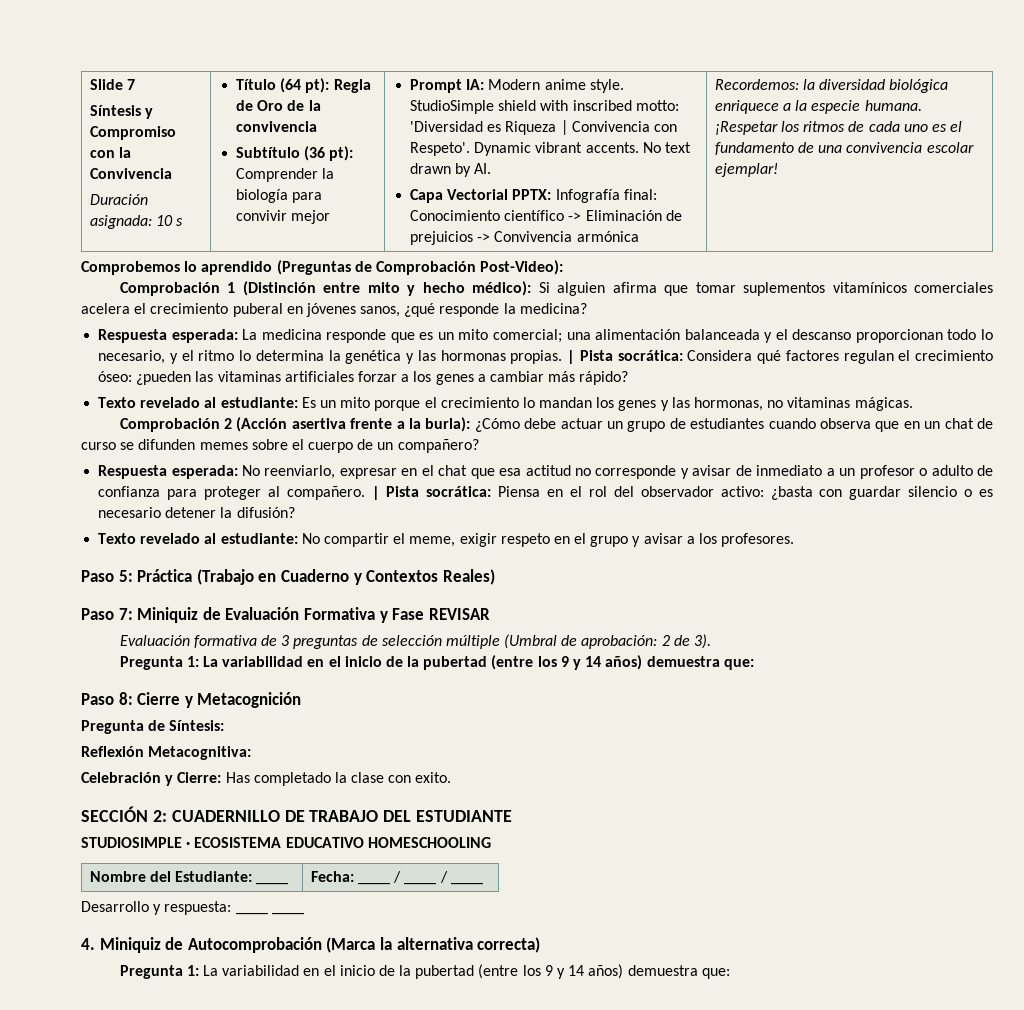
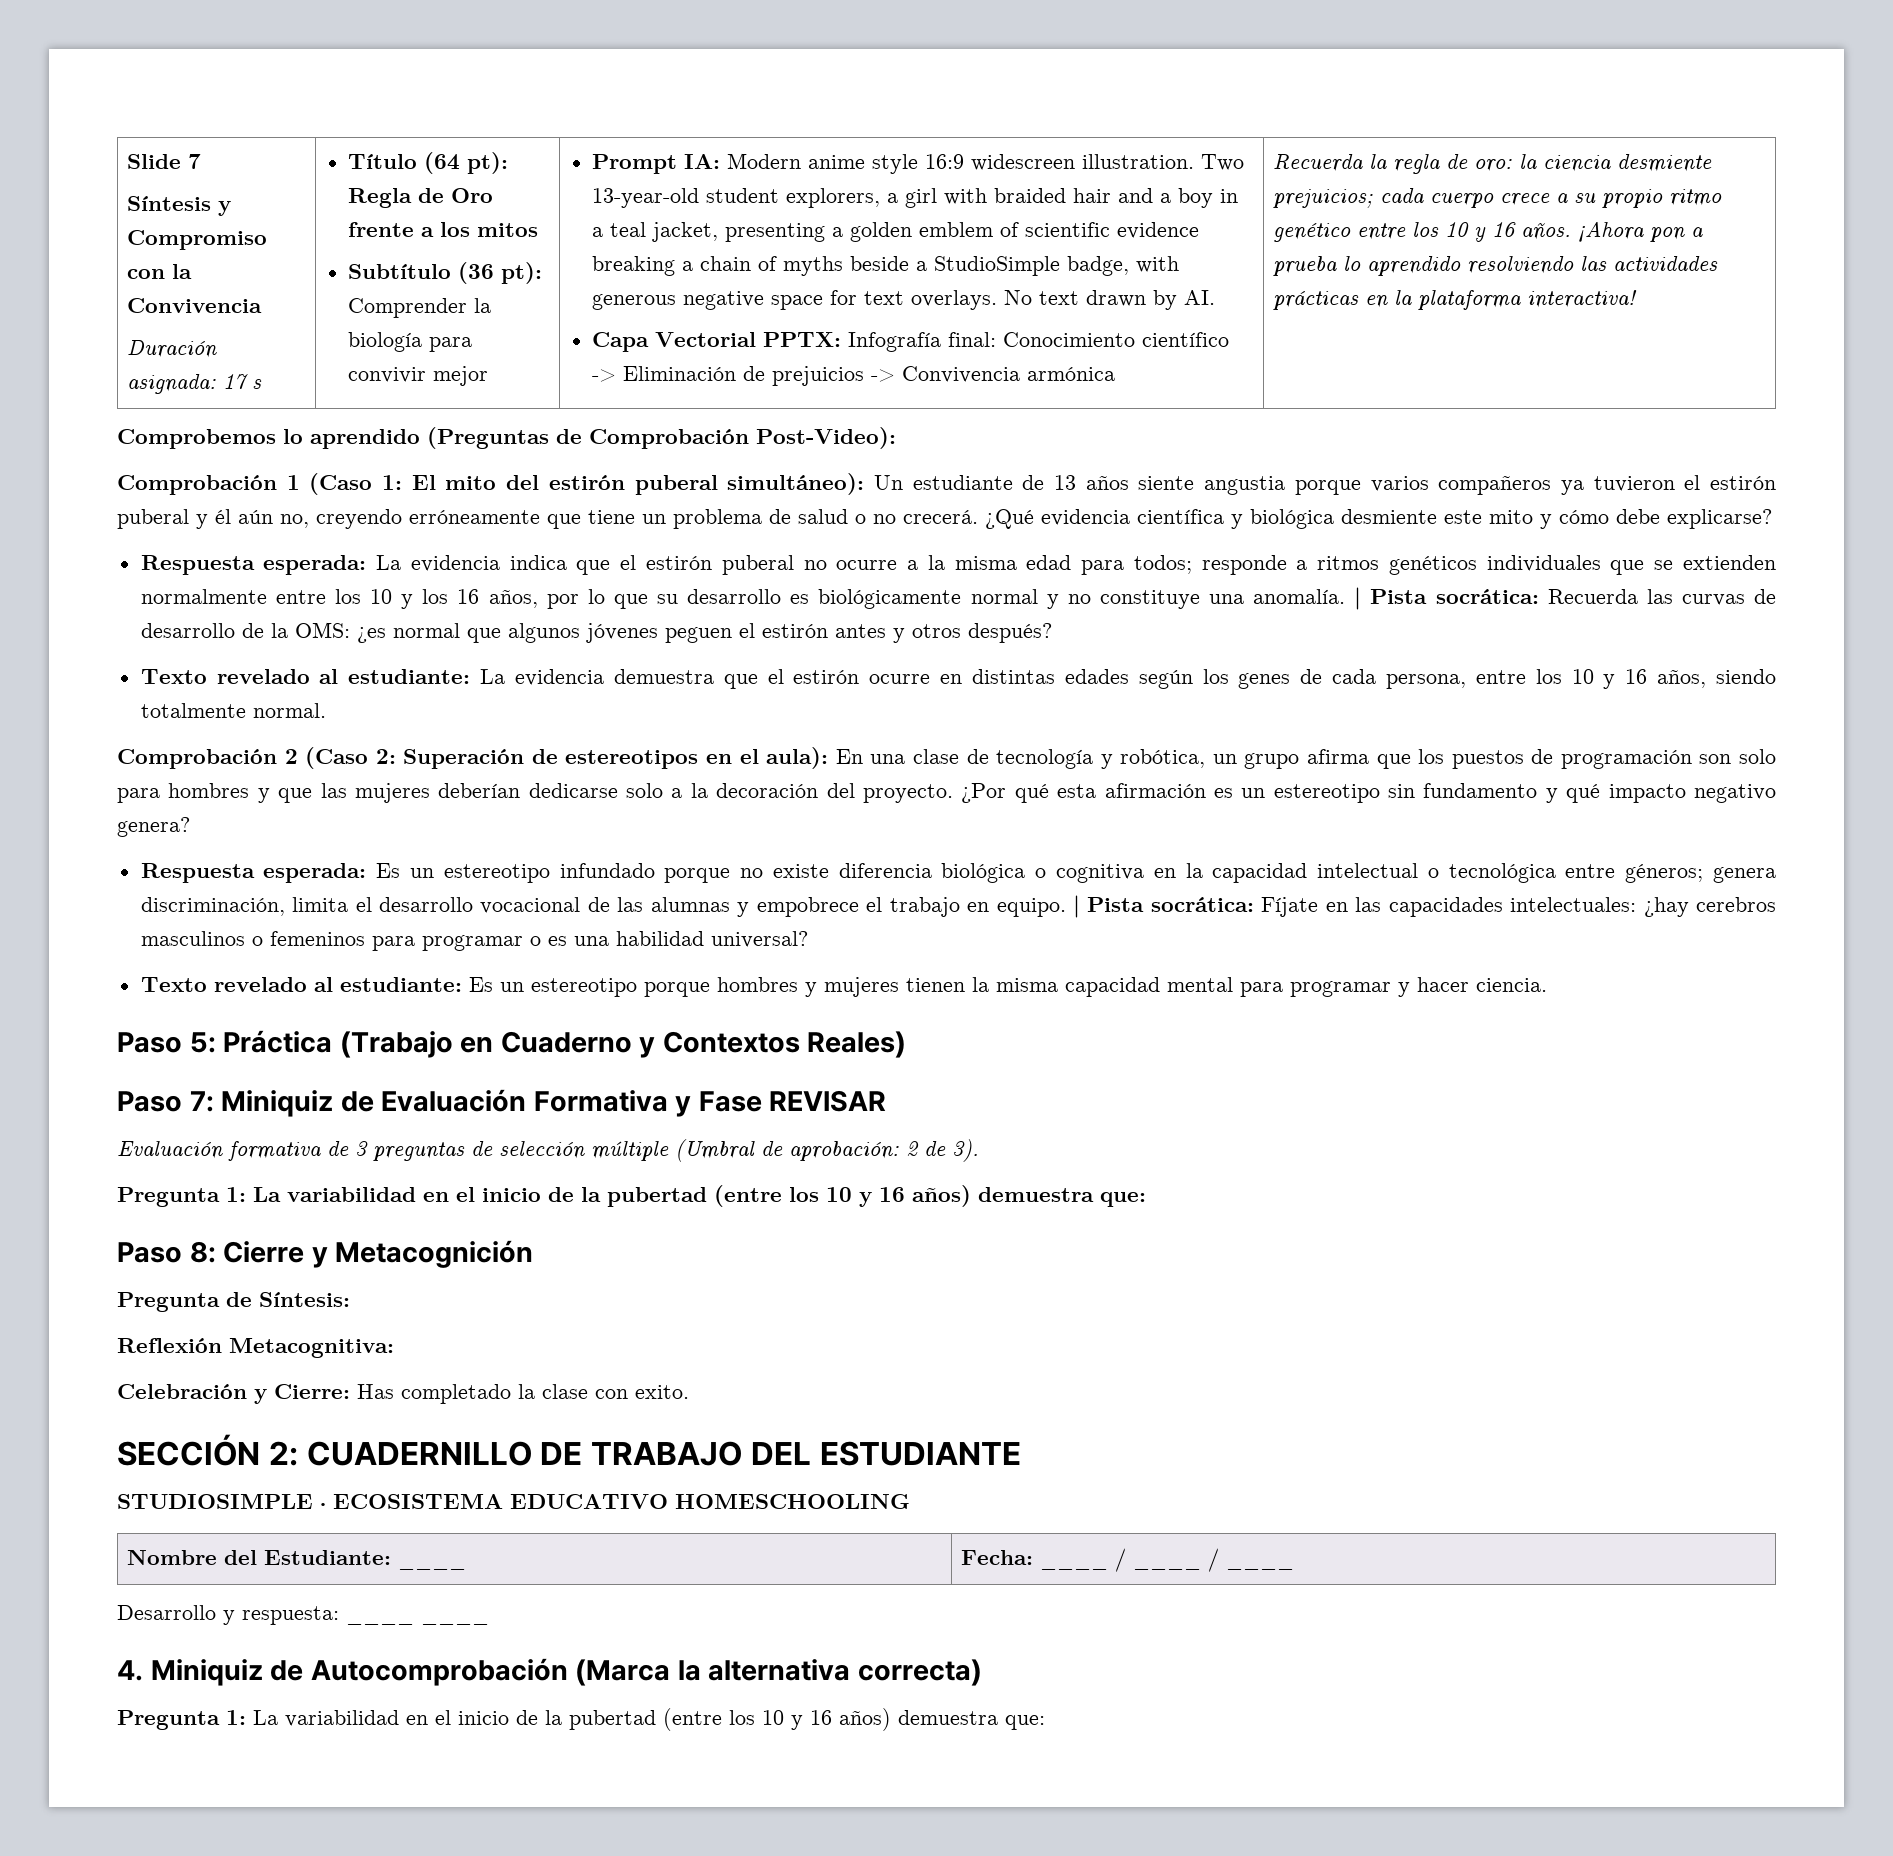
[156,215,174,226] 10 -> [222,374,248,389] 17
[287,100,321,111] [235,121,317,132] de la convivencia -> [348,222,539,237] frente a los mitos
[589,79,624,93] [409,100,679,114] [409,120,677,135] [409,142,639,156] style. StudioSimple shield with inscribed motto: 'Diversidad es Riqueza | Convivencia con Respeto'. Dynamic vibrant accents. -> [872,154,1245,174] [592,188,1239,208] [592,222,1200,242] [592,256,1180,276] [592,290,998,310] style 16:9 widescreen illustration. Two 13-year-old student explorers, a girl with braided hair and a boy in a teal jacket, presenting a golden emblem of scientific evidence breaking a chain of myths beside a StudioSimple badge, with generous negative space for text overlays.
[714,79,949,93] [714,100,922,114] [714,121,963,135] [714,142,974,155] [714,163,778,177] Recordemos: la diversidad biológica enriquece a la especie humana. ¡Respetar los ritmos de cada uno es el fundamento de una convivencia escolar ejemplar! -> [1272,154,1712,174] [1272,188,1722,208] [1272,221,1703,242] [1272,256,1718,276] [1272,290,1637,310] Recuerda la regla de oro: la ciencia desmiente prejuicios; cada cuerpo crece a su propio ritmo genético entre los 10 y 16 años. ¡Ahora pon a prueba lo aprendido resolviendo las actividades prácticas en la plataforma interactiva!
[242,281,993,296] [81,303,587,317] [98,329,994,343] [98,350,993,364] [98,371,629,385] (Distinción entre mito y hecho médico): Si alguien afirma que tomar suplementos vitamínicos comerciales acelera el crecimiento puberal en jóvenes sanos, ¿qué responde la medicina? // Respuesta esperada: La medicina responde que es un mito comercial; una alimentación balanceada y el descanso proporcionan todo lo necesario, y el ritmo lo determina la genética y las hormonas propias. | Pista socrática: Considera qué factores regulan el crecimiento óseo: ¿pueden las vitaminas artificiales forzar a los genes a cambiar más rápido? -> [309,473,1776,495] [117,509,1772,529] [140,555,1777,575] [140,587,1777,610] [140,622,1052,643] [140,669,1776,689] [140,703,326,718] [117,747,1777,769] [117,783,1777,803] [117,817,190,837] [140,863,1777,883] [140,895,1777,918] [140,931,808,951] (Caso 1: El mito del estirón puberal simultáneo): Un estudiante de 13 años siente angustia porque varios compañeros ya tuvieron el estirón puberal y él aún no, creyendo erróneamente que tiene un problema de salud o no crecerá. ¿Qué evidencia científica y biológica desmiente este mito y cómo debe explicarse? // Respuesta esperada: La evidencia indica que el estirón puberal no ocurre a la misma edad para todos; responde a ritmos genéticos individuales que se extienden normalmente entre los 10 y los 16 años, por lo que su desarrollo es biológicamente normal y no constituye una anomalía. | Pista socrática: Recuerda las curvas de desarrollo de la OMS: ¿es normal que algunos jóvenes peguen el estirón antes y otros después? // Texto revelado al estudiante: La evidencia demuestra que el estirón ocurre en distintas edades según los genes de cada persona, entre los 10 y 16 años, siendo totalmente normal. // Comprobación 2 (Caso 2: Superación de estereotipos en el aula): En una clase de tecnología y robótica, un grupo afirma que los puestos de programación son solo para hombres y que las mujeres deberían dedicarse solo a la decoración del proyecto. ¿Por qué esta afirmación es un estereotipo sin fundamento y qué impacto negativo genera? // Respuesta esperada: Es un estereotipo infundado porque no existe diferencia biológica o cognitiva en la capacidad intelectual o tecnológica entre géneros; genera discriminación, limita el desarrollo vocacional de las alumnas y empobrece el trabajo en equipo. | Pista socrática: Fíjate en las capacidades intelectuales: ¿hay cerebros masculinos o femeninos para programar o es una habilidad universal?
[340,397,913,411] [119,417,994,432] [81,439,479,453] [98,465,994,479] [98,486,994,500] [98,507,295,518] [98,533,795,547] mito porque el crecimiento lo mandan los genes y las hormonas, no vitaminas mágicas. // Comprobación 2 (Acción asertiva frente a la burla): ¿Cómo debe actuar un grupo de estudiantes cuando observa que en un chat de curso se difunden memes sobre el cuerpo de un compañero? // Respuesta esperada: No reenviarlo, expresar en el chat que esa actitud no corresponde y avisar de inmediato a un profesor o adulto de confianza para proteger al compañero. | Pista socrática: Piensa en el rol del observador activo: ¿basta con guardar silencio o es necesario detener la difusión? // Texto revelado al estudiante: No compartir el meme, exigir respeto en el grupo y avisar a los profesores. -> [530,977,1547,997] estereotipo porque hombres y mujeres tienen la misma capacidad mental para programar y hacer ciencia.
[560,656,602,670] 9 y 14 -> [826,1187,905,1207] 10 y 16
[544,965,585,979] 9 y 14 -> [762,1710,832,1730] 10 y 16

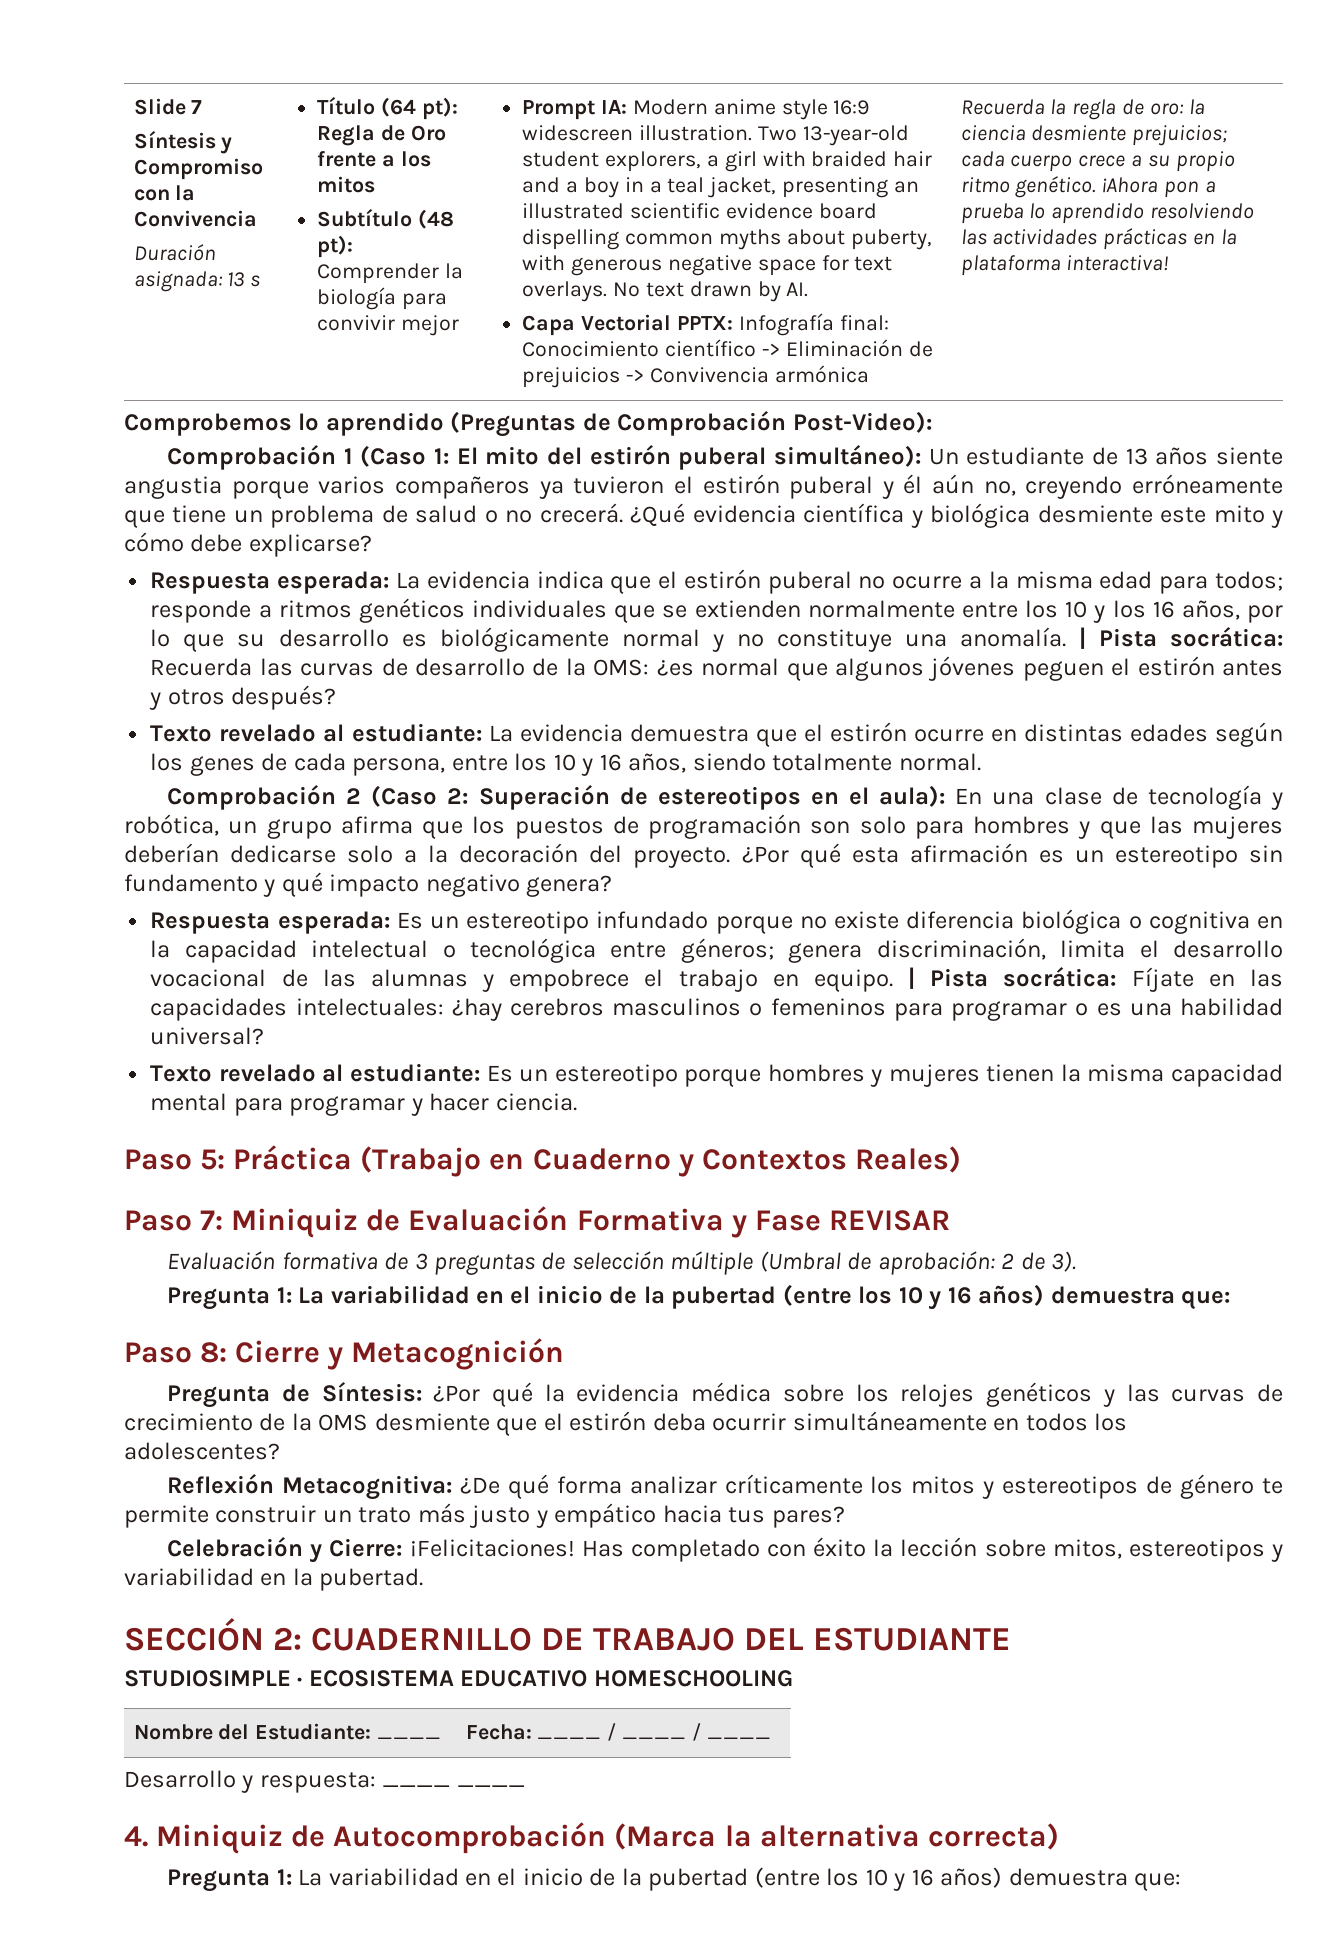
[222,374,248,389] 17 -> [227,272,245,287] 13
[458,262,495,284] (36 -> [418,209,455,229] (48
[832,222,1200,242] [592,256,1130,276] a golden emblem of scientific evidence breaking a chain of myths beside a StudioSimple badge, -> [893,181,919,193] [522,203,877,219] [522,229,932,250] an illustrated scientific evidence board dispelling common myths about puberty,
[1272,222,1571,242] genético entre los 10 y 16 años. -> [1015,176,1097,198] genético.
[117,1338,394,1358] // Reflexión Metacognitiva: -> [433,1382,1283,1407] [124,1411,1128,1436] [124,1442,280,1460] [167,1474,1283,1500] [124,1503,845,1528] ¿Por qué la evidencia médica sobre los relojes genéticos y las curvas de crecimiento de la OMS desmiente que el estirón deba ocurrir simultáneamente en todos los adolescentes? // Reflexión Metacognitiva: ¿De qué forma analizar críticamente los mitos y estereotipos de género te permite construir un trato más justo y empático hacia tus pares?
(350, 1391) none -> [409,1539,575,1557] ¡Felicitaciones!
[518,1384,689,1399] la clase con exito. -> [766,1537,1283,1562] [124,1568,424,1591] con éxito la lección sobre mitos, estereotipos y variabilidad en la pubertad.

